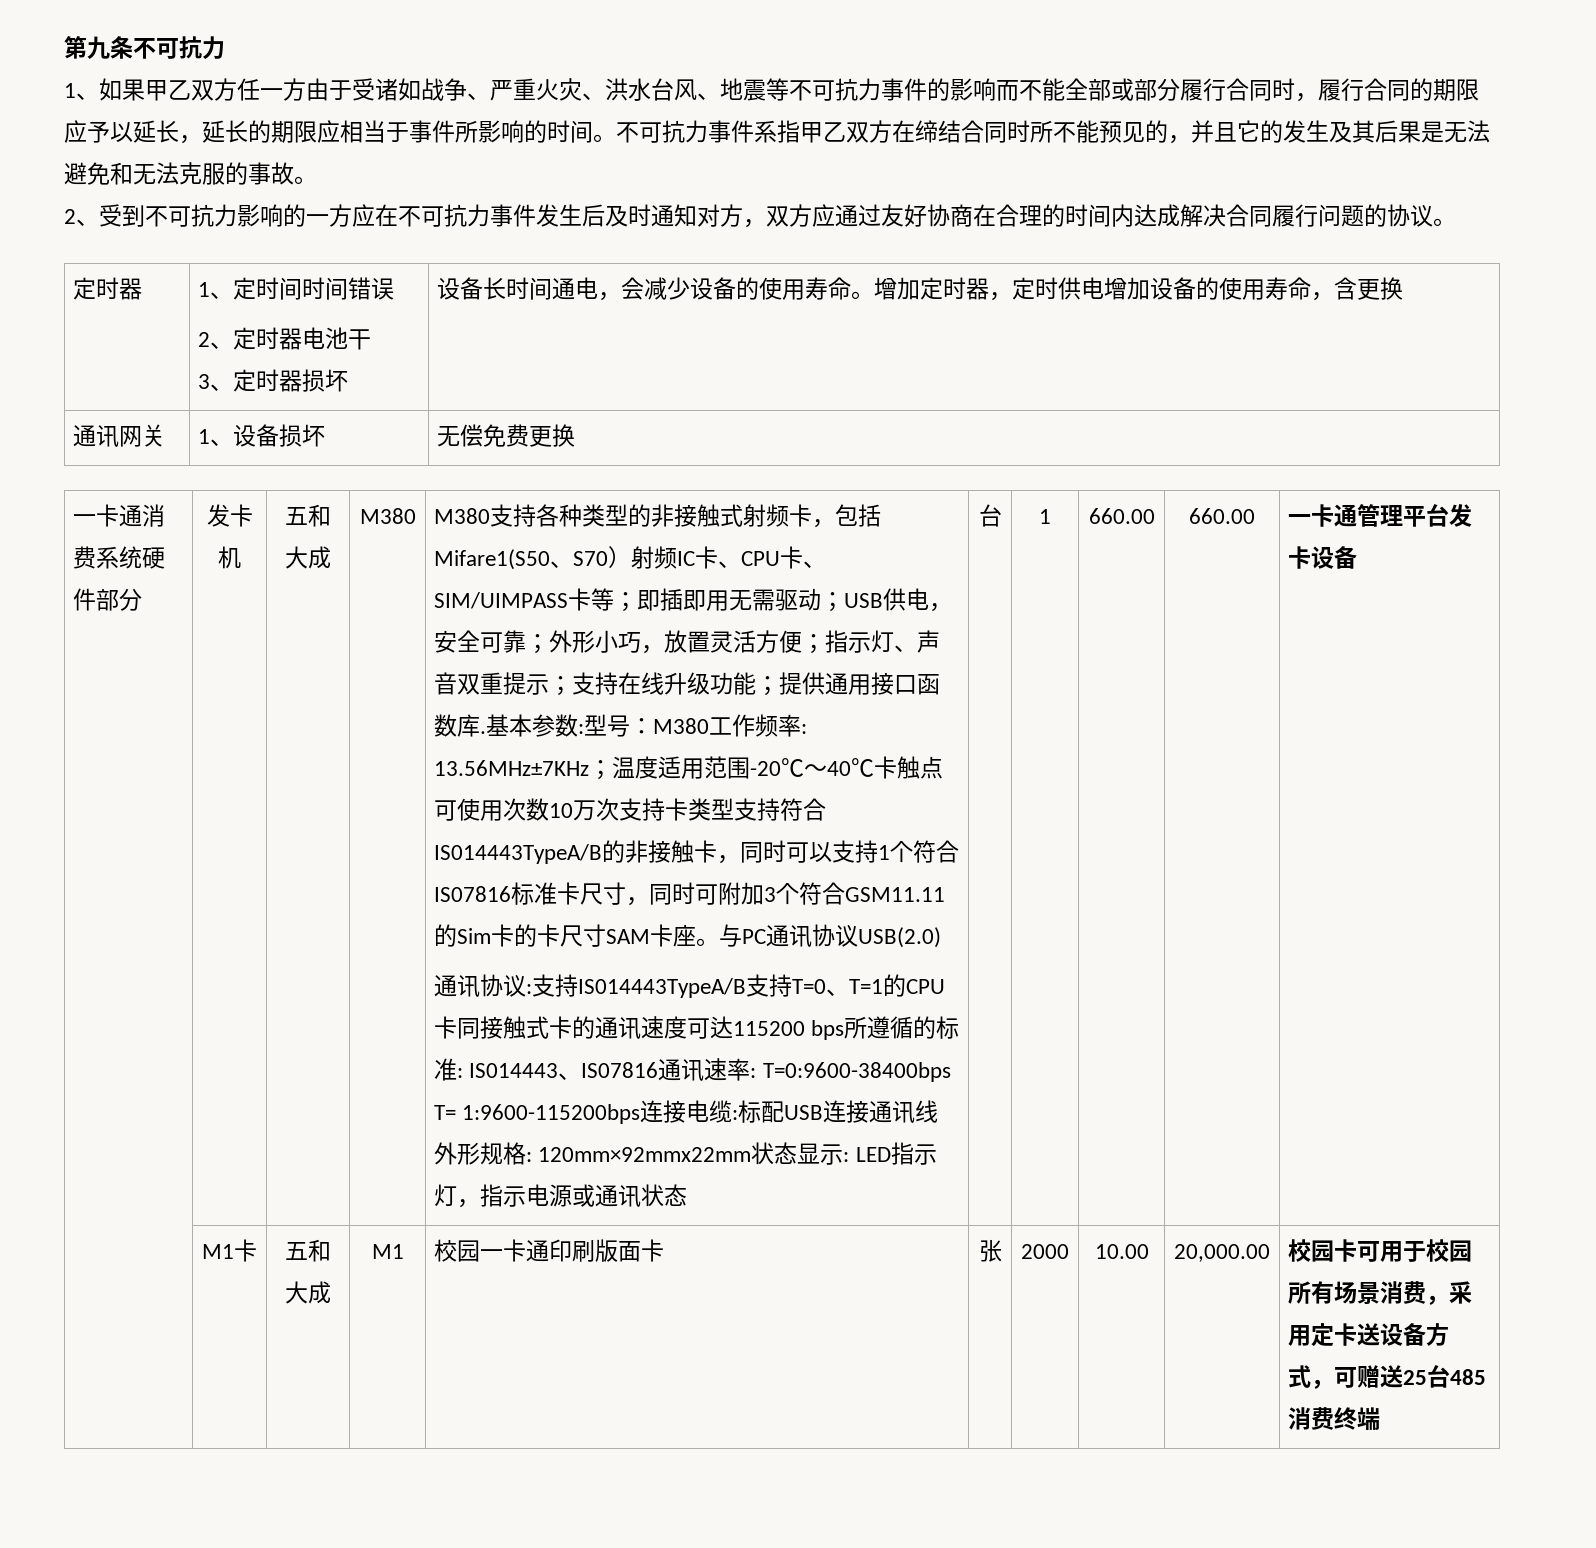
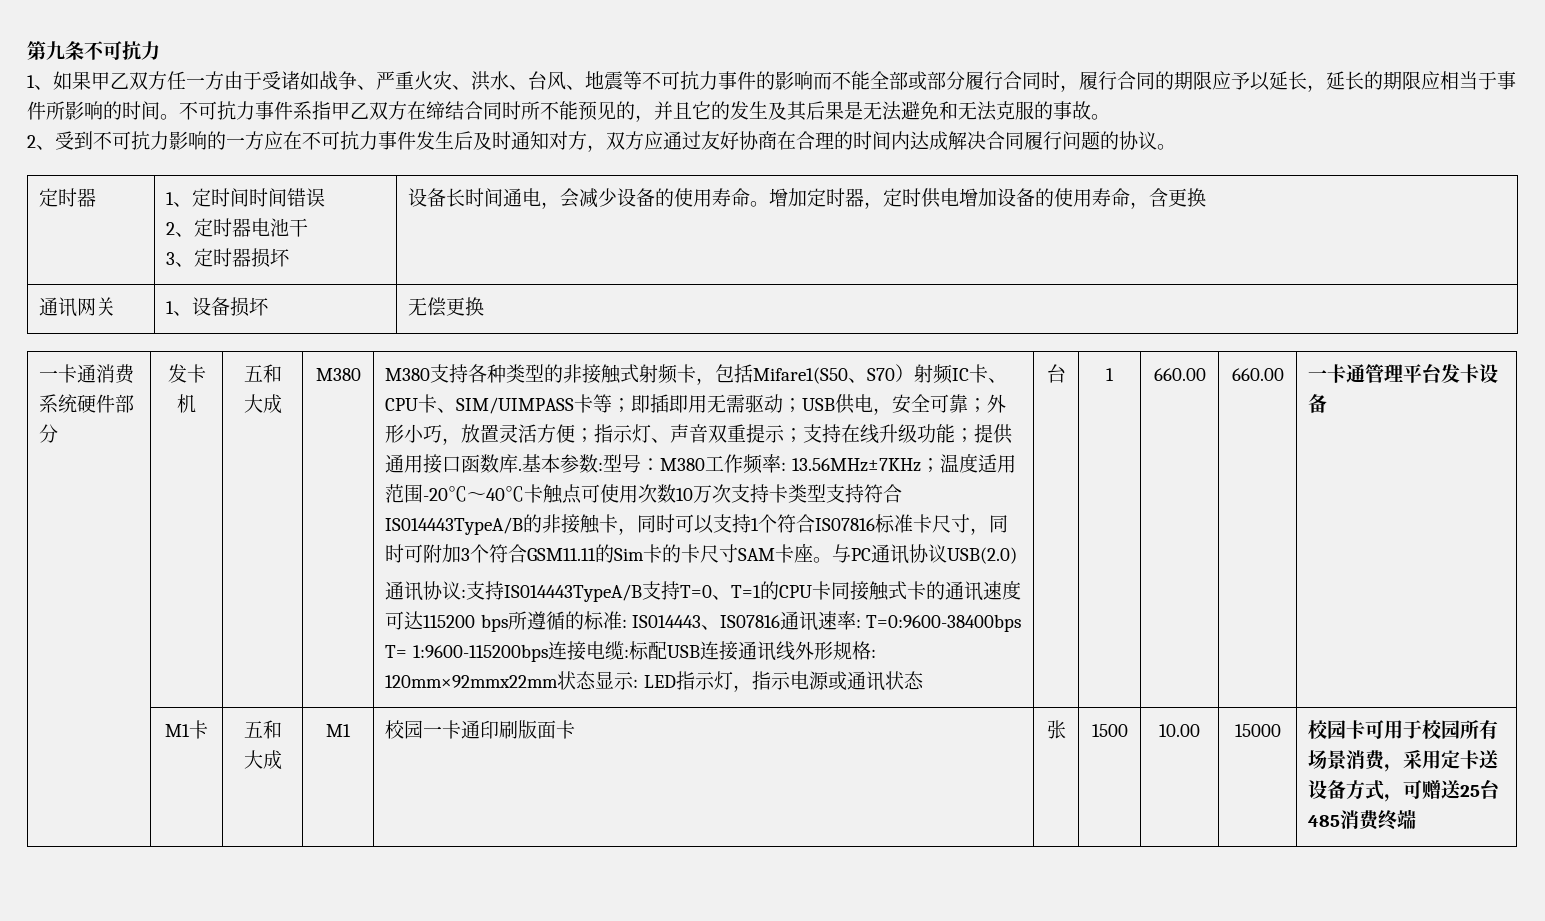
(651, 89) none -> [509,85,528,90] 、
[483,424,530,447] 免费 -> (447, 307) none
[1021,1244,1069,1259] 2000 -> [1091,724,1128,737] 1500
[1174,1244,1270,1262] 20,000.00 -> [1234,724,1281,737] 15000

